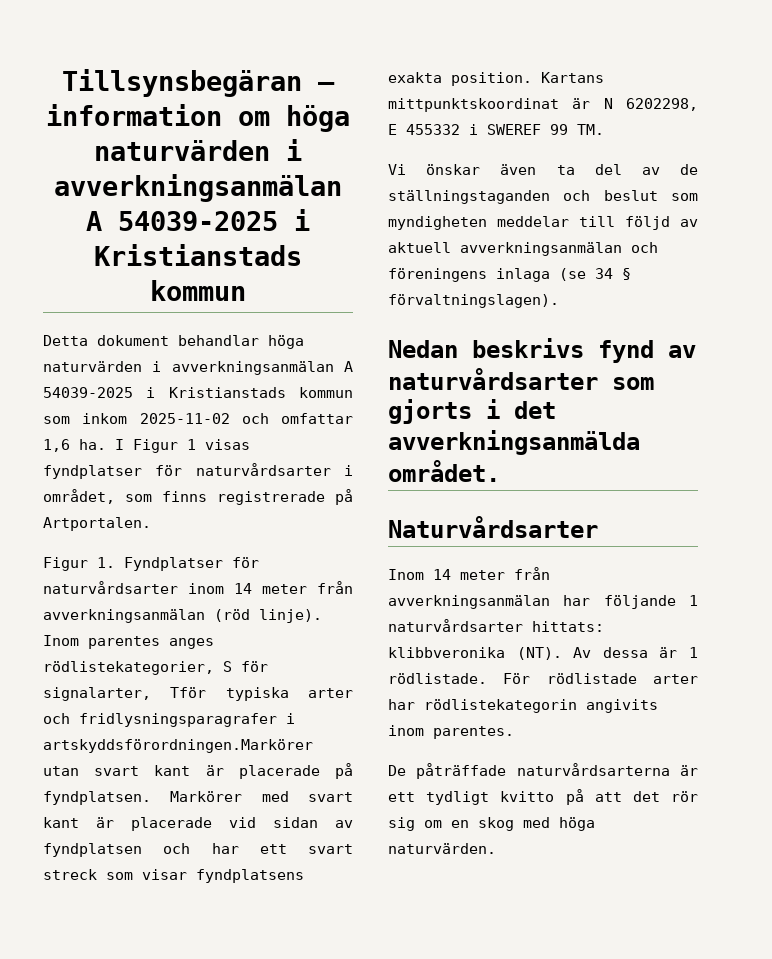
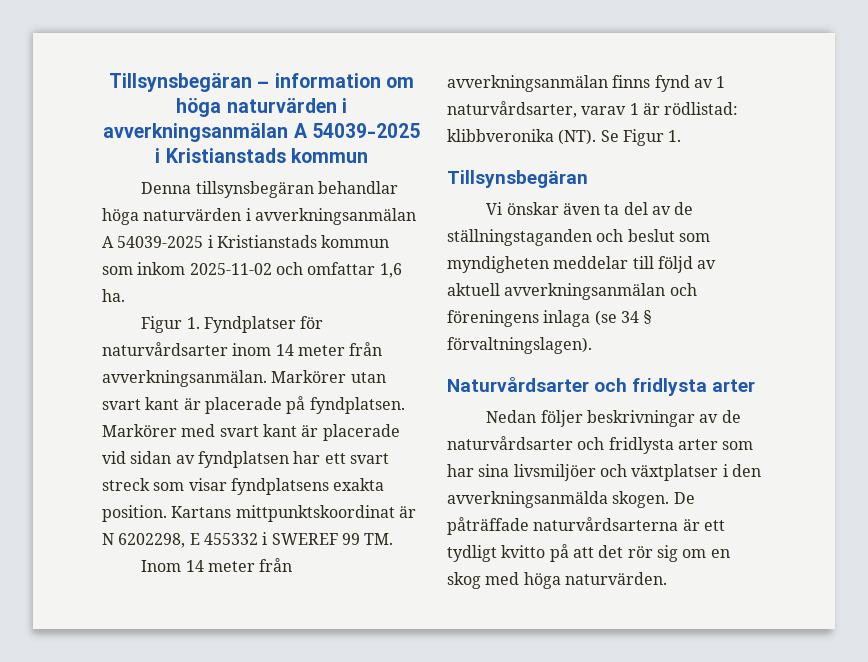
[43,335,169,346] Detta dokument -> [141,181,314,198] Denna tillsynsbegäran
[115,439,250,453] [43,463,353,479] [43,489,353,505] [43,517,151,531] I Figur 1 visas fyndplatser för naturvårdsarter i området, som finns registrerade på Artportalen. -> (125, 295) none
[43,609,322,623] [43,635,214,649] [43,661,268,675] [43,687,353,701] [43,713,295,727] [43,739,313,753] avverkningsanmälan (röd linje). Inom parentes anges rödlistekategorier, S för signalarter, Tför typiska arter och fridlysningsparagrafer i artskyddsförordningen.Markörer -> [102,370,347,387] avverkningsanmälan. Markörer
[163,843,191,854] och -> (289, 459) none
(604, 129) none -> [141,558,293,572] [447,75,726,92] [447,101,739,118] [447,129,682,146] [447,170,588,188] // Inom 14 meter från avverkningsanmälan finns fynd av 1 naturvårdsarter, varav 1 är rödlistad: klibbveronika (NT). Se Figur 1. // Tillsynsbegäran
[388,338,696,363] [388,368,654,390] [388,399,556,424] [388,430,640,455] [388,460,500,482] [388,516,598,538] [388,567,550,580] [388,595,698,609] [388,619,604,632] [388,647,698,660] [388,673,698,684] [388,699,658,713] [388,725,514,739] Nedan beskrivs fynd av naturvårdsarter som gjorts i det avverkningsanmälda området. // Naturvårdsarter // Inom 14 meter från avverkningsanmälan har följande 1 naturvårdsarter hittats: klibbveronika (NT). Av dessa är 1 rödlistade. För rödlistade arter har rödlistekategorin angivits inom parentes. // -> [447,377,756,396] [486,410,741,427] [447,436,754,454] [447,464,761,481] [447,491,670,508] Naturvårdsarter och fridlysta arter // Nedan följer beskrivningar av de naturvårdsarter och fridlysta arter som har sina livsmiljöer och växtplatser i den avverkningsanmälda skogen.

